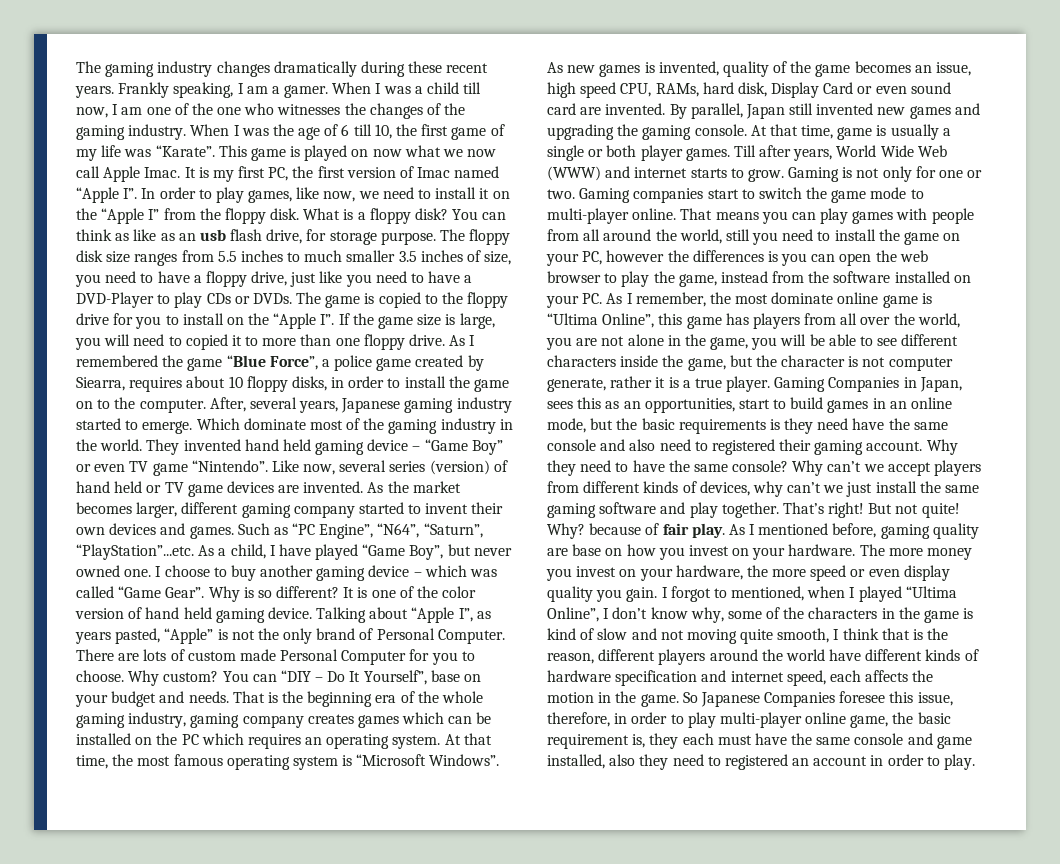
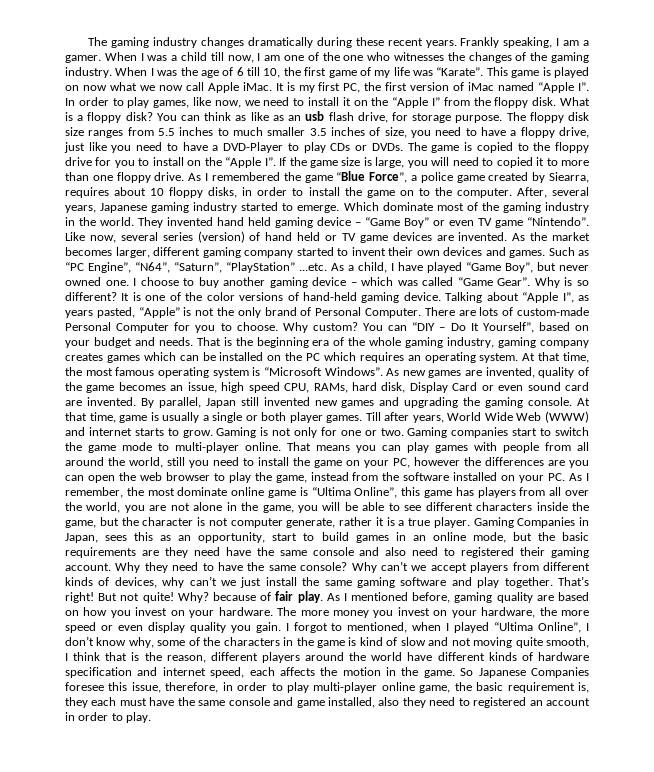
[144,167,181,178] Imac. -> [242,82,272,91] iMac.
[417,167,451,178] Imac -> [468,82,495,91] iMac
[76,544,194,560] “PlayStation”...etc. -> [226,262,327,273] “PlayStation” ...etc.
[75,607,212,619] version of hand held -> [239,292,357,301] versions of hand-held
[187,649,276,661] custom made -> [517,307,590,316] custom-made
[430,670,460,682] base -> [538,322,570,331] based
[644,62,655,73] is -> [465,370,483,376] are
[767,251,778,262] is -> [548,460,565,466] are
[644,398,735,413] opportunities, -> [198,532,266,543] opportunity,
[769,419,780,430] is -> [141,550,159,556] are
[572,544,602,556] base -> [558,592,589,601] based

